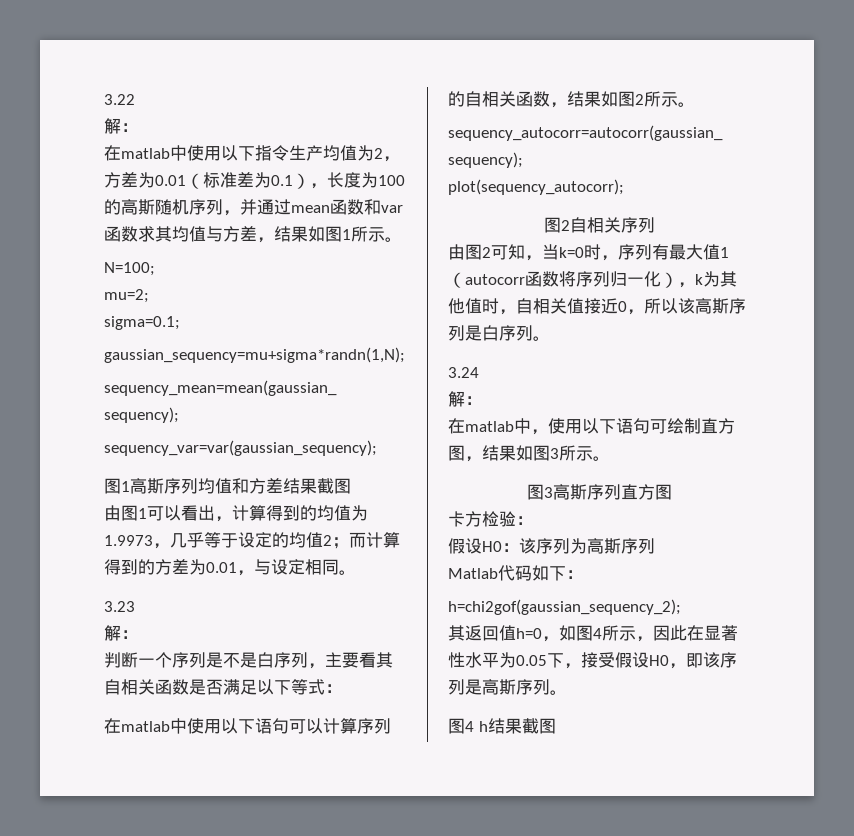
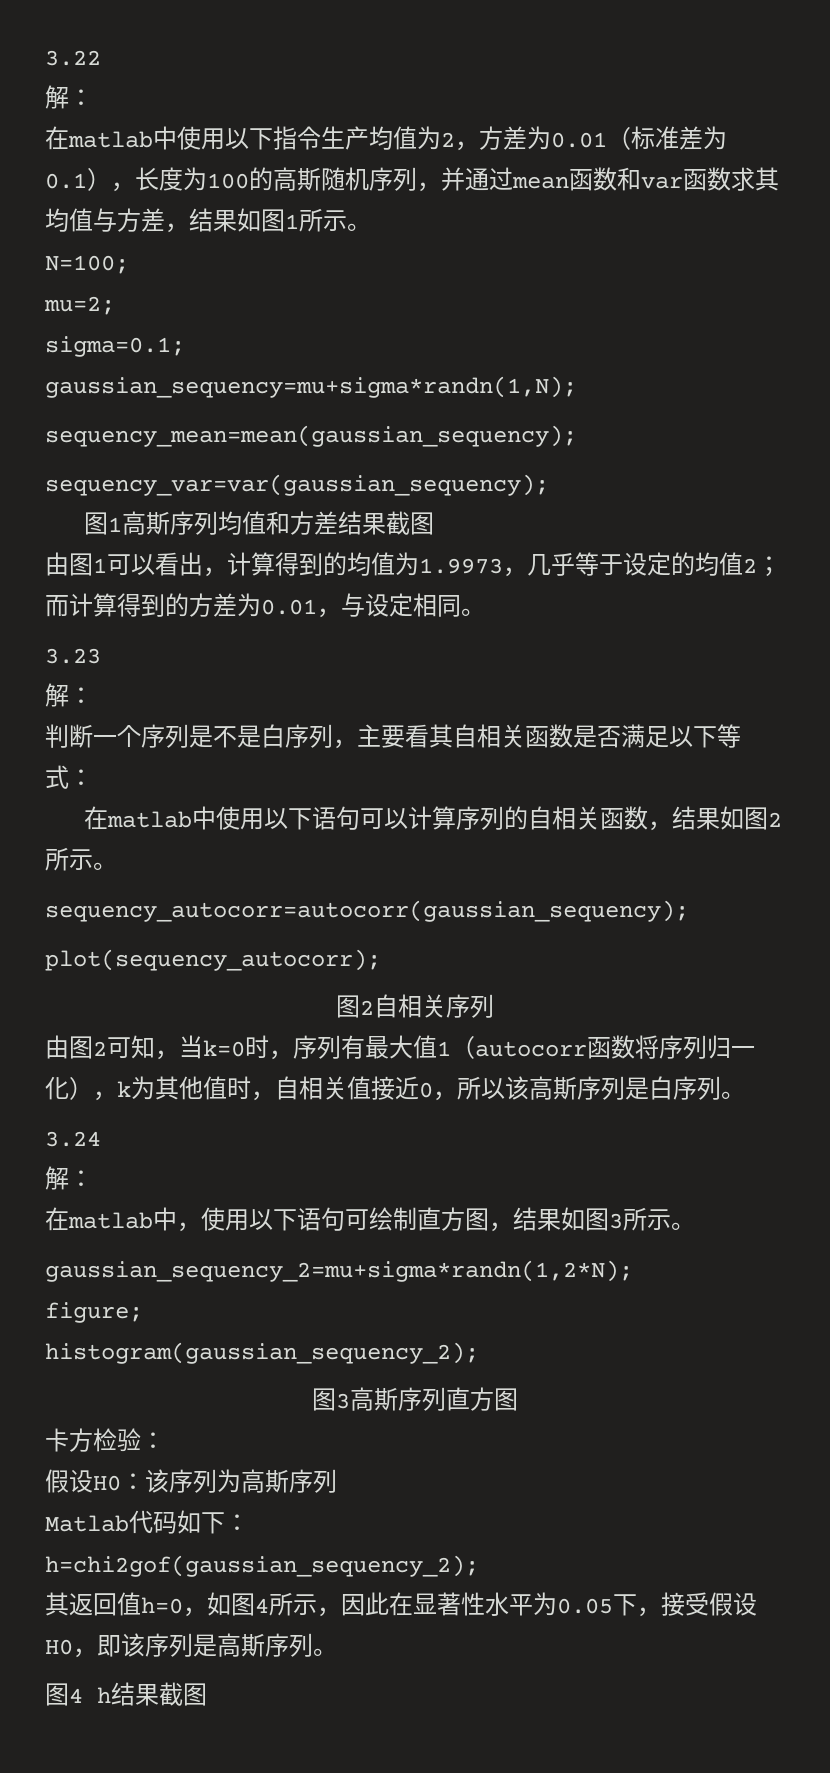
(610, 458) none -> [45,1260,633,1282] [45,1302,143,1323] [45,1342,479,1364] // gaussian_sequency_2=mu+sigma*randn(1,2*N); // figure; // histogram(gaussian_sequency_2);

